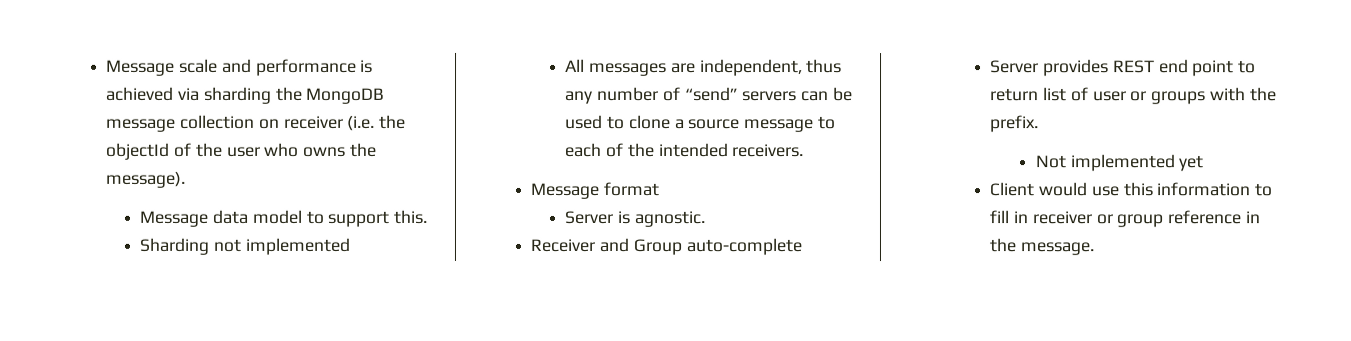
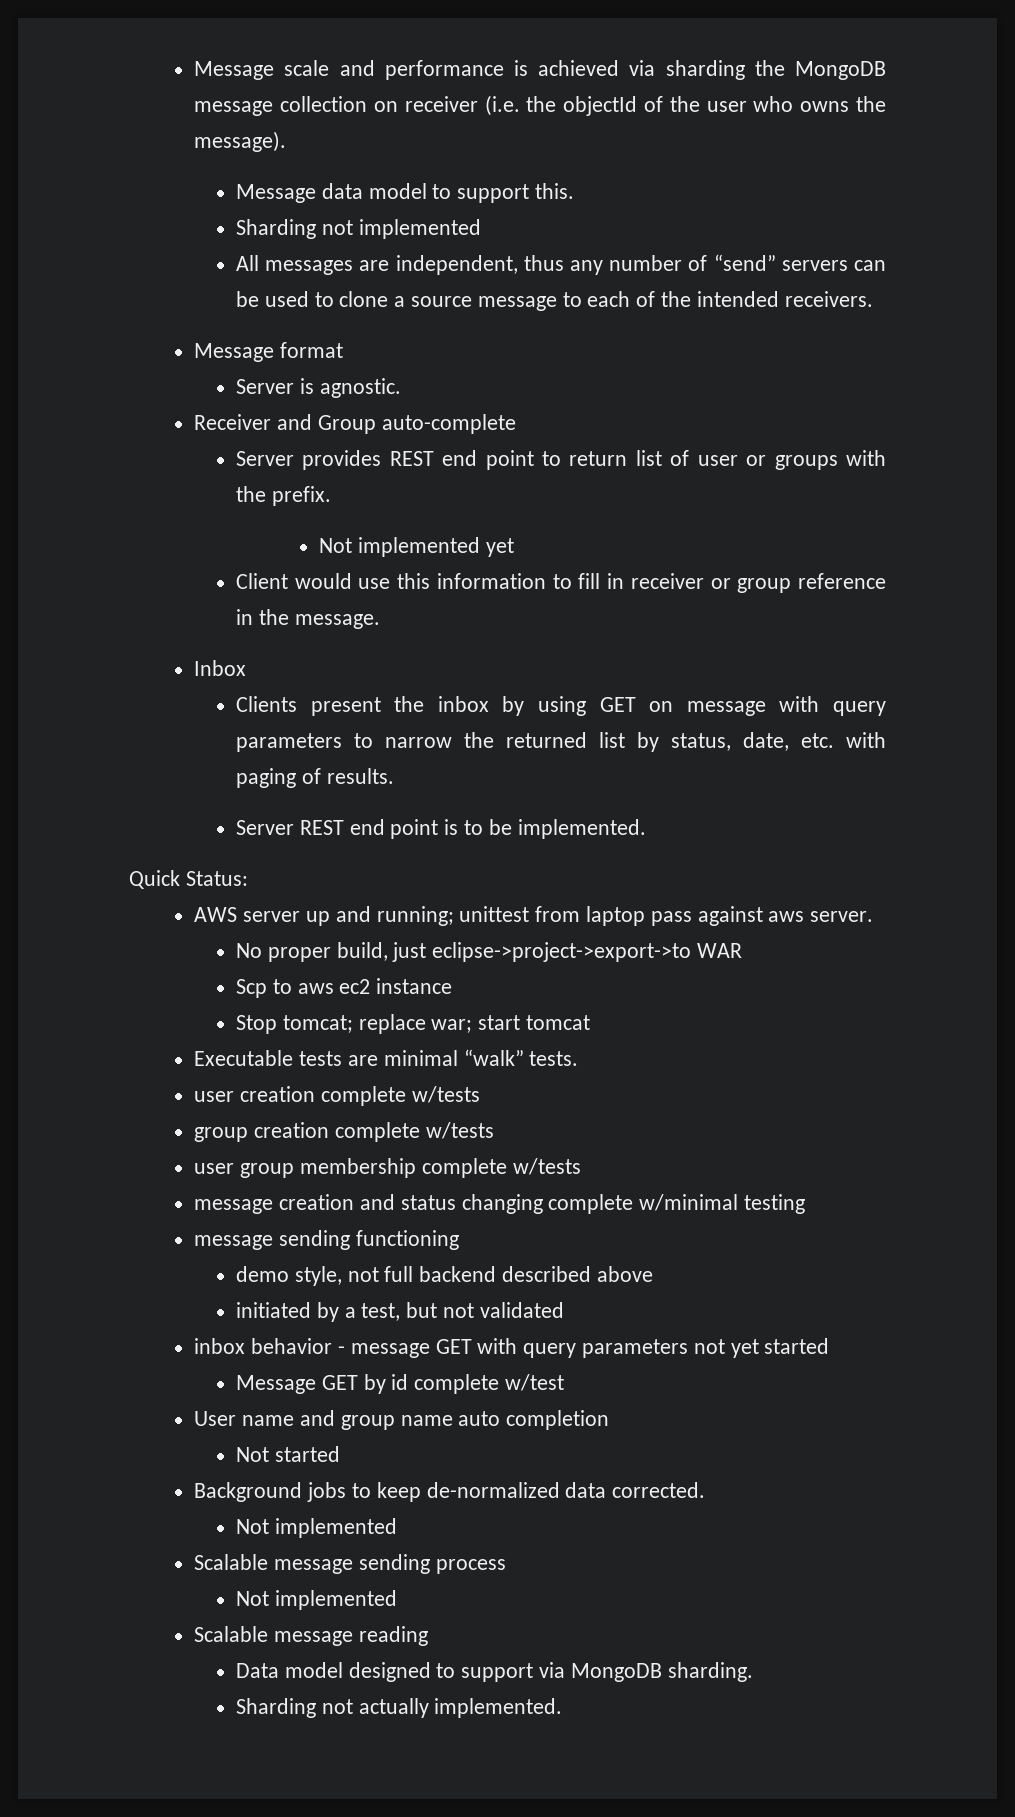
(1095, 249) none -> [194,660,247,676] [235,696,887,716] [235,732,886,752] [235,768,394,788] [235,819,646,839] [129,870,248,889] [194,906,874,926] [235,942,742,962] [235,978,453,998] [235,1014,590,1034] [194,1049,579,1066] [194,1086,480,1106] [194,1122,494,1142] [194,1158,581,1178] [194,1194,805,1214] [194,1230,459,1250] [235,1266,653,1286] [235,1302,564,1322] [194,1338,830,1358] [235,1374,564,1394] [194,1410,610,1430] [235,1446,340,1462] [194,1482,706,1502] [235,1518,397,1538] [194,1554,506,1574] [235,1590,397,1610] [194,1626,428,1646] [235,1662,753,1682] [235,1698,563,1718] // Inbox // Clients present the inbox by using GET on message with query parameters to narrow the returned list by status, date, etc. with paging of results. // Server REST end point is to be implemented. // Quick Status: // AWS server up and running; unittest from laptop pass against aws server. // No proper build, just eclipse->project->export->to WAR // Scp to aws ec2 instance // Stop tomcat; replace war; start tomcat // Executable tests are minimal “walk” tests. // user creation complete w/tests // group creation complete w/tests // user group membership complete w/tests // message creation and status changing complete w/minimal testing // message sending functioning // demo style, not full backend described above // initiated by a test, but not validated // inbox behavior - message GET with query parameters not yet started // Message GET by id complete w/test // User name and group name auto completion // Not started // Background jobs to keep de-normalized data corrected. // Not implemented // Scalable message sending process // Not implemented // Scalable message reading // Data model designed to support via MongoDB sharding. // Sharding not actually implemented.

